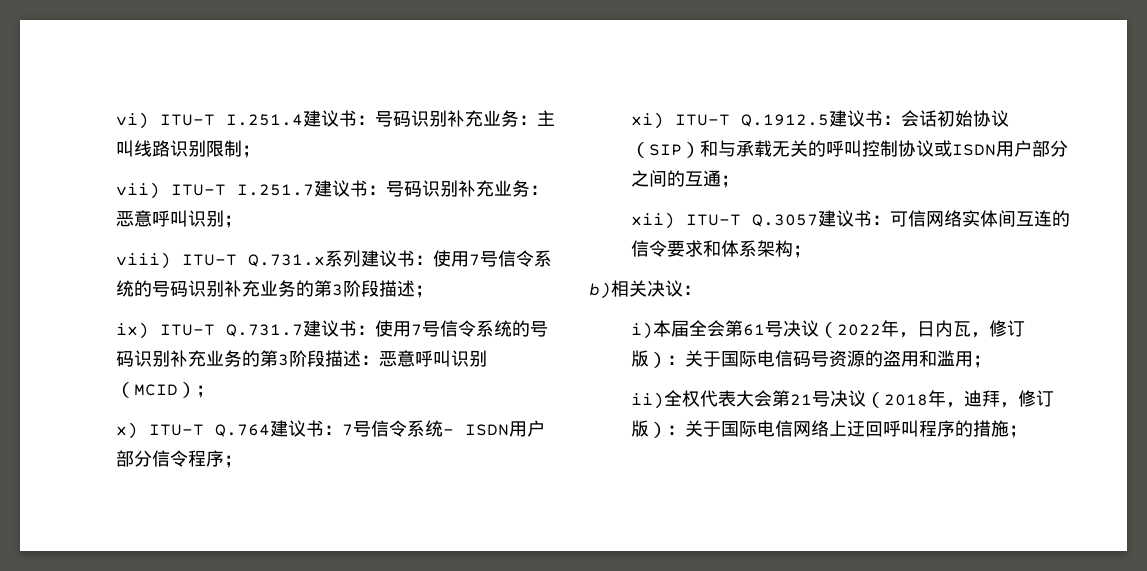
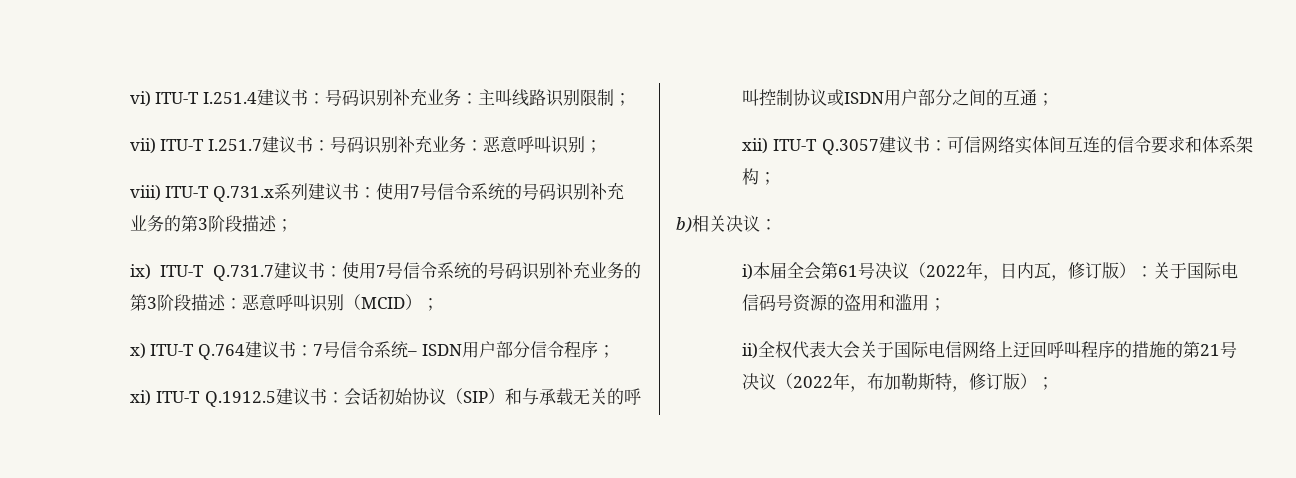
[771,390,1054,408] [630,420,685,438] 第21号决议（2018年，迪拜，修订版）： -> (860, 350) none
(1009, 428) none -> [1165,341,1237,358] [741,372,1037,392] 的第21号决议（2022年，布加勒斯特，修订版）

